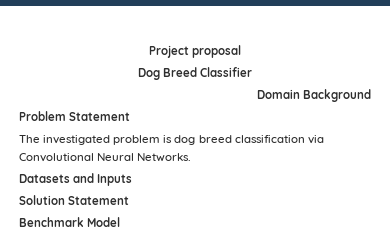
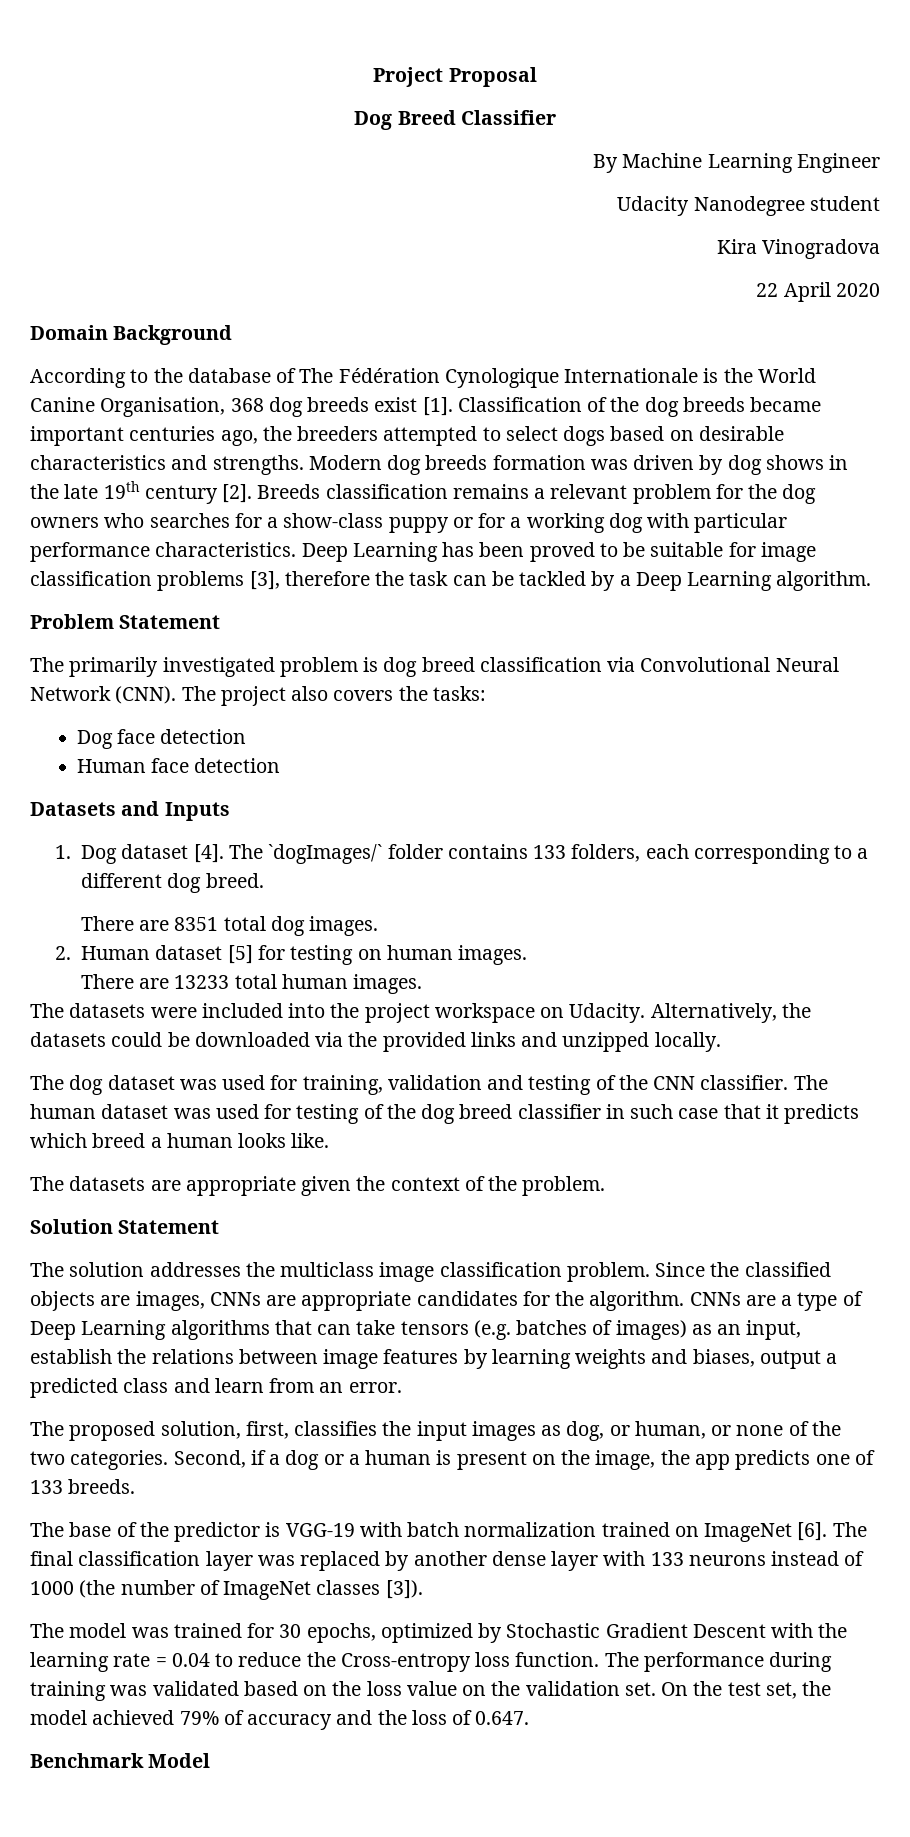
[192,45,242,58] proposal -> [448,67,537,87] Proposal
[256,89,371,102] Domain Background -> [593,153,880,173] [617,196,880,216] [716,239,880,259] [756,282,880,302] [30,325,233,345] [30,368,816,388] [30,397,822,417] [30,426,784,446] [30,455,849,475] [30,481,817,504] [30,513,788,533] [30,542,816,562] [30,571,872,591] By Machine Learning Engineer // Udacity Nanodegree student // Kira Vinogradova // 22 April 2020 // Domain Background // According to the database of The Fédération Cynologique Internationale is the World Canine Organisation, 368 dog breeds exist [1]. Classification of the dog breeds became important centuries ago, the breeders attempted to select dogs based on desirable characteristics and strengths. Modern dog breeds formation was driven by dog shows in the late 19th century [2]. Breeds classification remains a relevant problem for the dog owners who searches for a show-class puppy or for a working dog with particular performance characteristics. Deep Learning has been proved to be suitable for image classification problems [3], therefore the task can be tackled by a Deep Learning algorithm.
(40, 139) none -> [69,657,159,677] primarily
[137,153,192,162] [19,173,133,186] [19,195,130,205] Networks. // Datasets and Inputs // Solution Statement -> [30,686,486,706] [76,729,247,749] [76,758,281,773] [30,801,230,821] [55,844,869,864] [81,873,264,893] [80,916,379,936] [55,945,528,965] [80,974,423,994] [30,1003,811,1023] [30,1032,721,1052] [30,1075,828,1095] [30,1104,860,1124] [30,1133,330,1148] [30,1176,606,1196] [30,1219,220,1234] [30,1262,831,1282] [30,1291,863,1311] [30,1320,802,1340] [30,1349,838,1369] [30,1378,402,1398] [30,1421,841,1441] [30,1450,875,1470] [30,1479,136,1494] [30,1522,867,1542] [30,1551,865,1571] [30,1580,423,1600] [30,1623,848,1643] [30,1652,833,1672] [30,1681,832,1701] [30,1710,530,1730] Network (CNN). The project also covers the tasks: // Dog face detection // Human face detection // Datasets and Inputs // 1. Dog dataset [4]. The `dogImages/` folder contains 133 folders, each corresponding to a different dog breed. // There are 8351 total dog images. // 2. Human dataset [5] for testing on human images. // There are 13233 total human images. // The datasets were included into the project workspace on Udacity. Alternatively, the datasets could be downloaded via the provided links and unzipped locally. // The dog dataset was used for training, validation and testing of the CNN classifier. The human dataset was used for testing of the dog breed classifier in such case that it predicts which breed a human looks like. // The datasets are appropriate given the context of the problem. // Solution Statement // The solution addresses the multiclass image classification problem. Since the classified objects are images, CNNs are appropriate candidates for the algorithm. CNNs are a type of Deep Learning algorithms that can take tensors (e.g. batches of images) as an input, establish the relations between image features by learning weights and biases, output a predicted class and learn from an error. // The proposed solution, first, classifies the input images as dog, or human, or none of the two categories. Second, if a dog or a human is present on the image, the app predicts one of 133 breeds. // The base of the predictor is VGG-19 with batch normalization trained on ImageNet [6]. The final classification layer was replaced by another dense layer with 133 neurons instead of 1000 (the number of ImageNet classes [3]). // The model was trained for 30 epochs, optimized by Stochastic Gradient Descent with the learning rate = 0.04 to reduce the Cross-entropy loss function. The performance during training was validated based on the loss value on the validation set. On the test set, the model achieved 79% of accuracy and the loss of 0.647.

